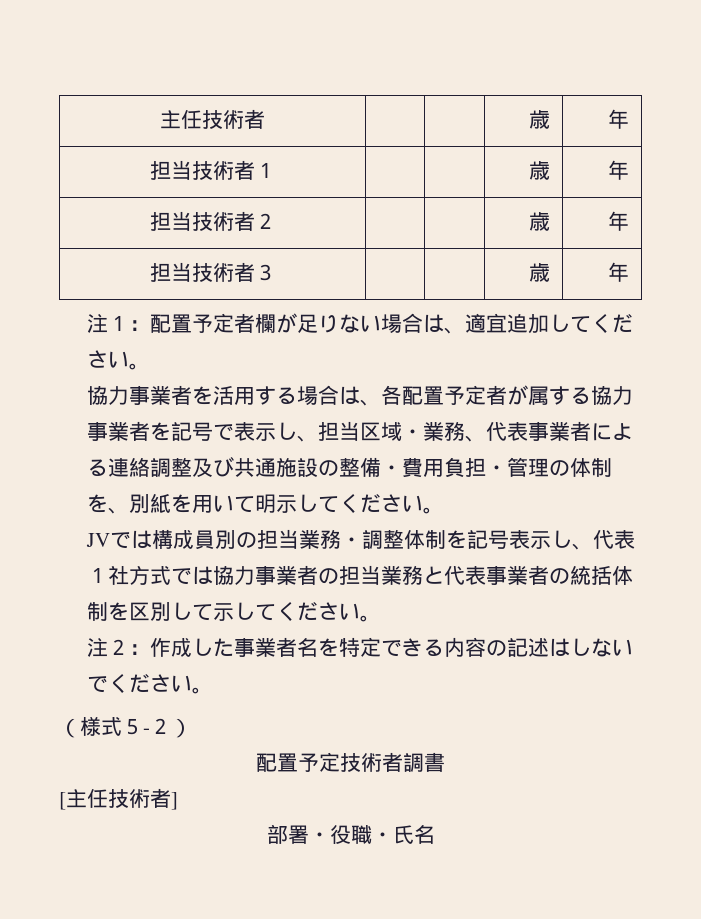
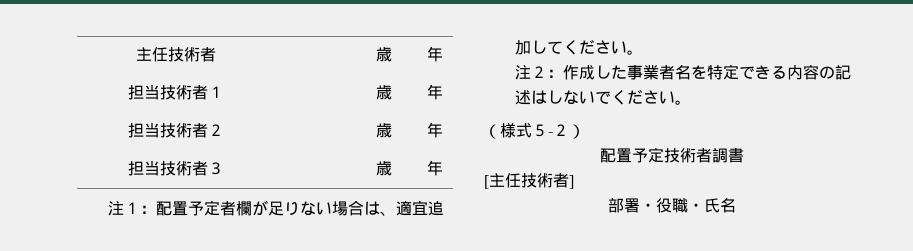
[87,385,634,406] [87,421,634,442] [87,457,613,478] [87,494,445,514] [86,529,636,550] [87,565,634,585] [87,602,382,622] // 協力事業者を活用する場合は、各配置予定者が属する協力事業者を記号で表示し、担当区域・業務、代表事業者による連絡調整及び共通施設の整備・費用負担・管理の体制を、別紙を用いて明示してください。 // JVでは構成員別の担当業務・調整体制を記号表示し、代表１社方式では協力事業者の担当業務と代表事業者の統括体制を区別して示してください。 -> (644, 52) none

